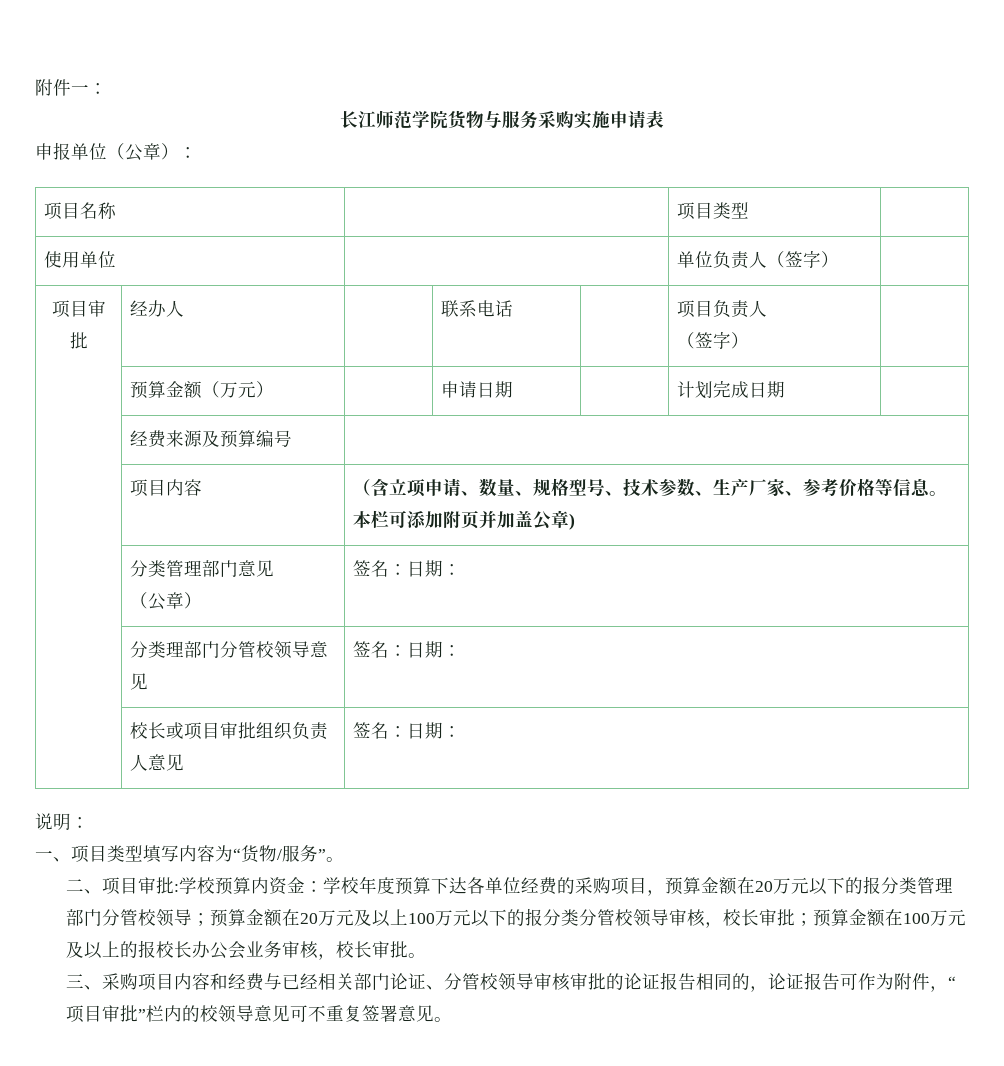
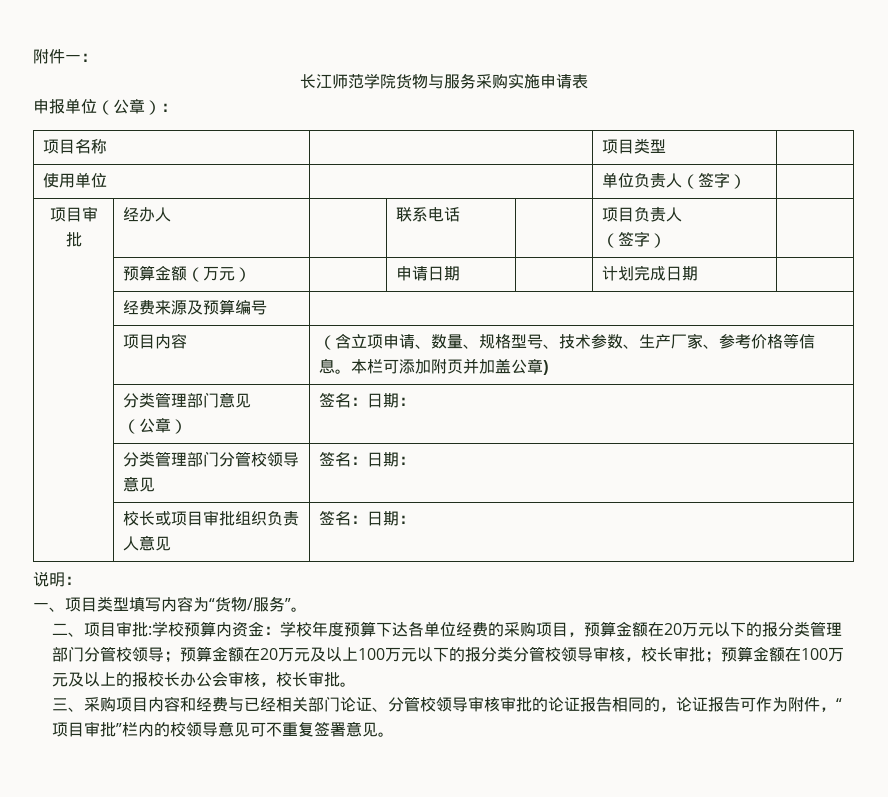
(166, 649) none -> [154,451,171,467] 管
[246,941,283,958] 业务 -> (228, 679) none

